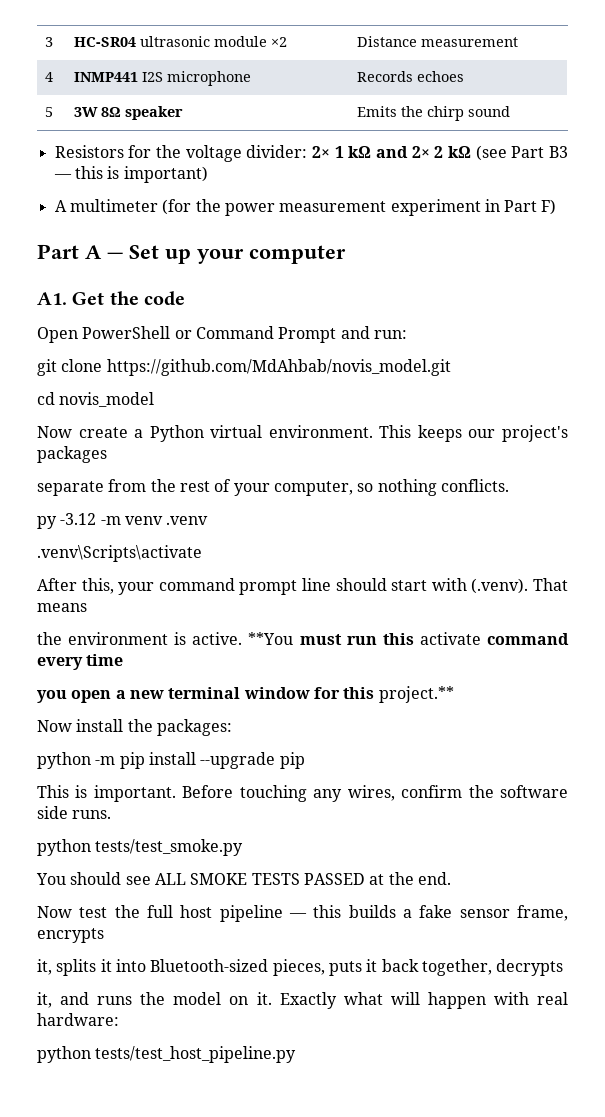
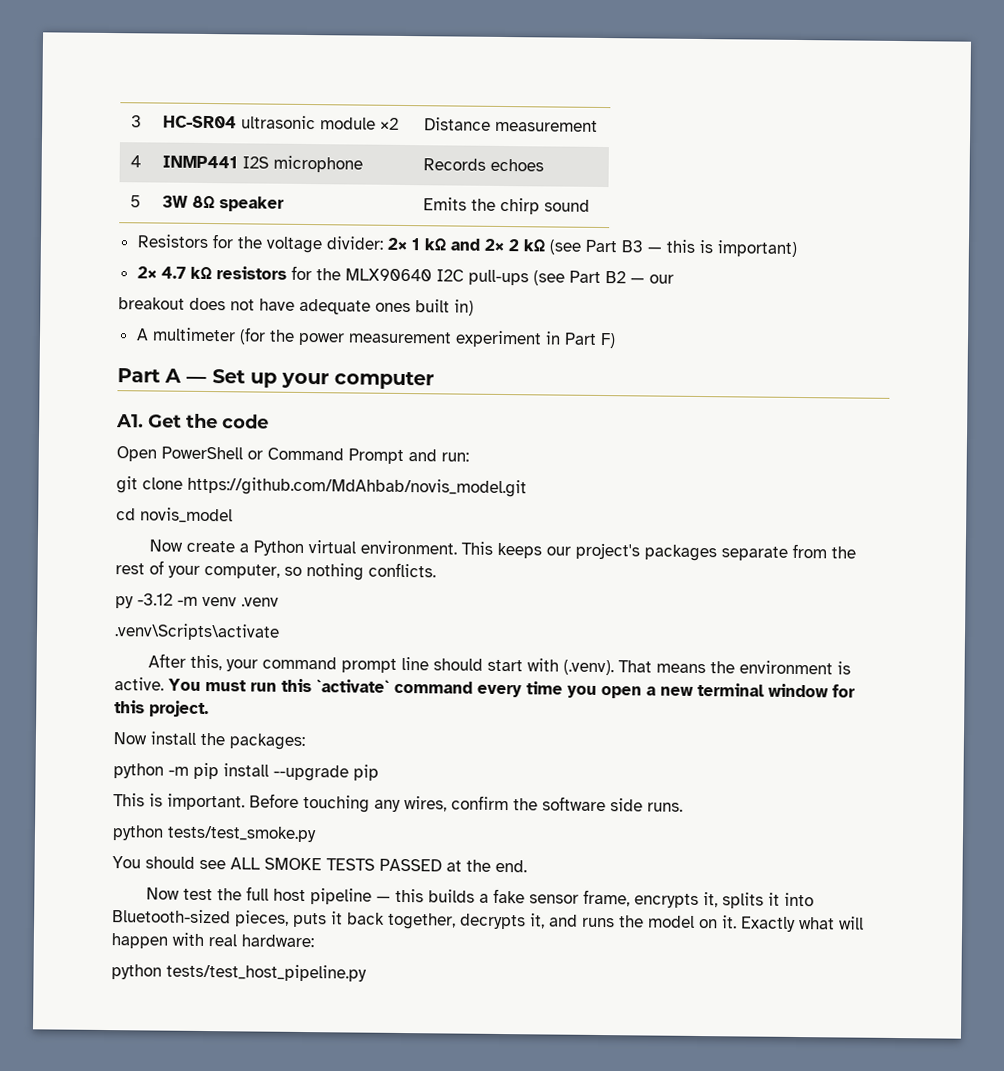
(208, 174) none -> [136,265,674,286] [118,297,474,316] // 2× 4.7 kΩ resistors for the MLX90640 I2C pull-ups (see Part B2 — our // breakout does not have adequate ones built in)
(107, 454) // -> (718, 553) none
(87, 607) // -> (707, 668) none
[248,632,294,645] **You -> [168,678,201,691] You
[419,632,481,645] activate -> [316,679,390,693] `activate`
(124, 660) // -> (563, 688) none
[378,686,454,703] project.** -> [149,700,209,718] project.
(104, 935) // -> (700, 901) none
(564, 967) // -> (526, 921) none

